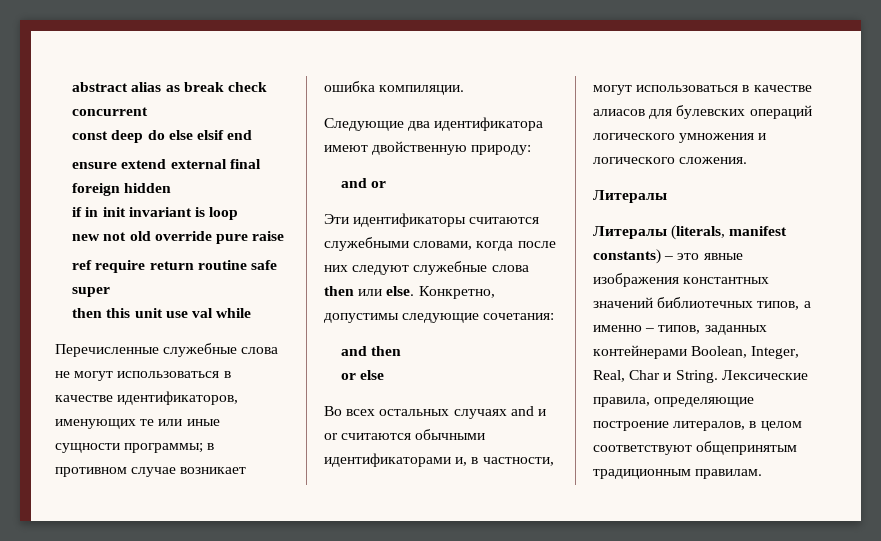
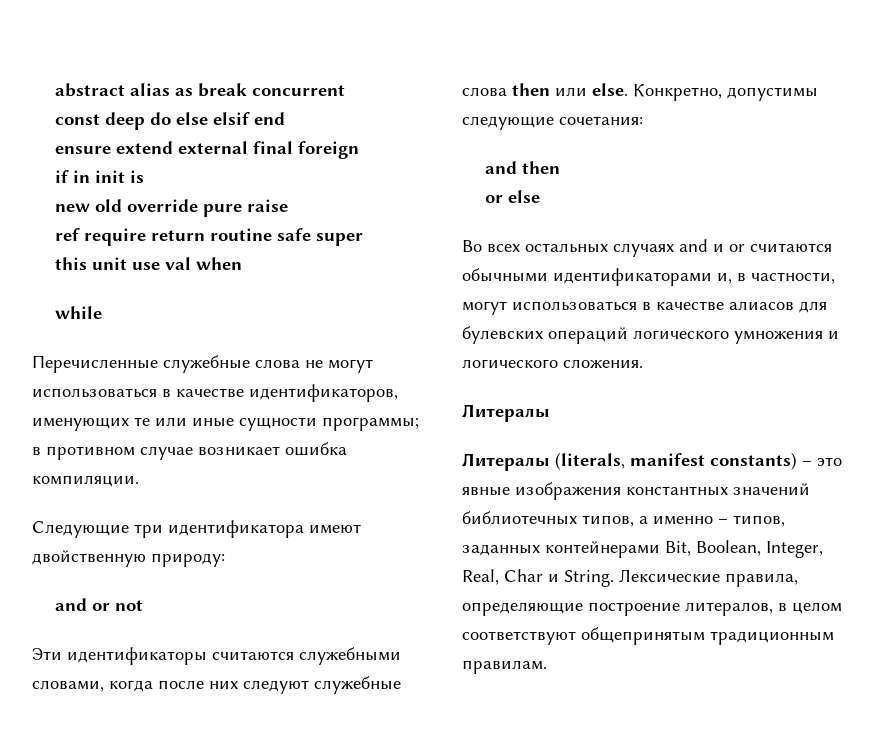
[227,82,267,92] check -> (248, 90) none
[124,183,172,193] hidden -> (360, 150) none
[128,207,192,217] invariant -> (126, 176) none
[209,207,239,220] loop -> (145, 176) none
[103,232,127,241] not -> (91, 207) none
[72,308,103,318] then -> (364, 239) none
(213, 313) none -> [196,257,243,270] when //
[408,121,431,131] два -> [134,524,163,538] три
(387, 184) none -> [115,600,144,611] not
(687, 352) none -> [665,541,691,556] Bit,

